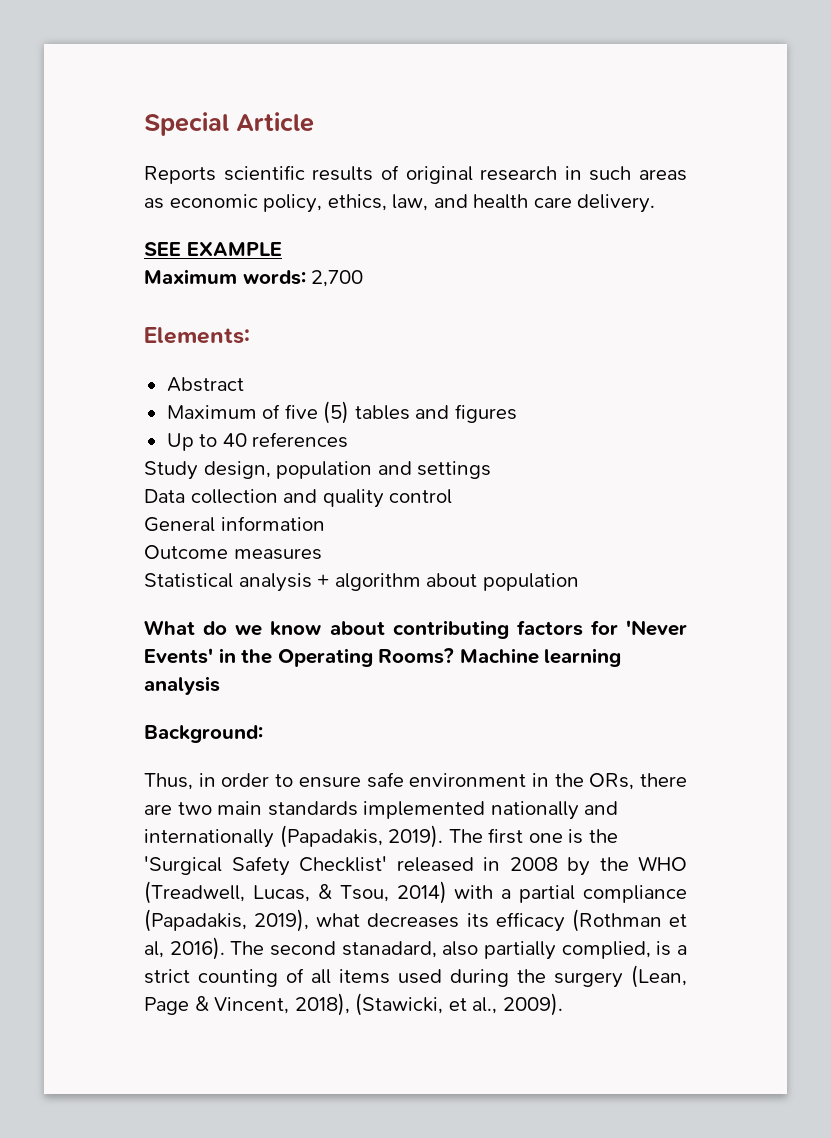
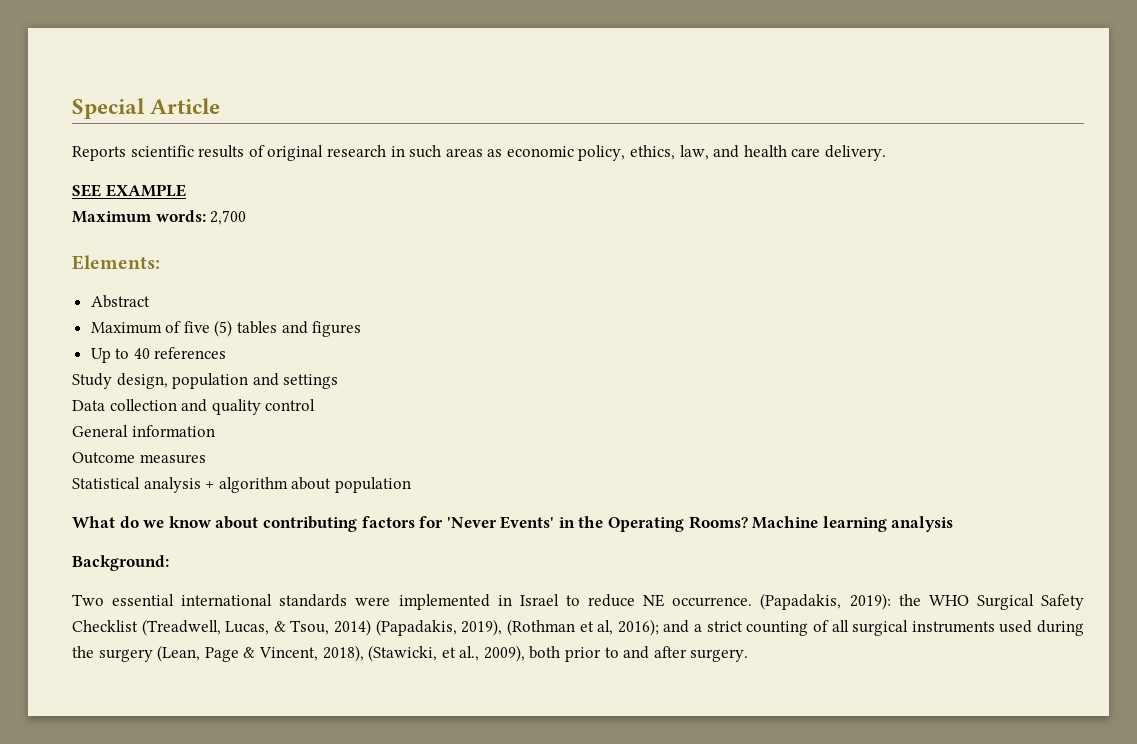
[144,772,687,790] [144,801,619,820] [144,825,618,848] [144,856,687,876] Thus, in order to ensure safe environment in the ORs, there are two main standards implemented nationally and internationally (Papadakis, 2019). The first one is the 'Surgical Safety Checklist' released in 2008 by the WHO -> [72,593,1084,610] [72,620,138,632] Two essential international standards were implemented in Israel to reduce NE occurrence. (Papadakis, 2019): the WHO Surgical Safety Checklist
[454,885,687,903] [144,909,687,932] [144,937,672,960] with a partial compliance (Papadakis, 2019), what decreases its efficacy (Rothman et al, 2016). The second stanadard, also partially complied, is -> [375,619,690,636] (Papadakis, 2019), (Rothman et al, 2016); and
[339,969,390,984] items -> [852,620,995,636] surgical instruments
[502,993,563,1016] 2009). -> [483,645,749,662] 2009), both prior to and after surgery.

